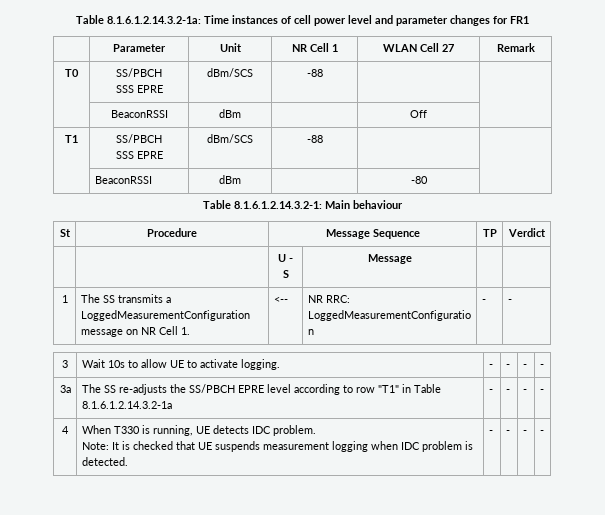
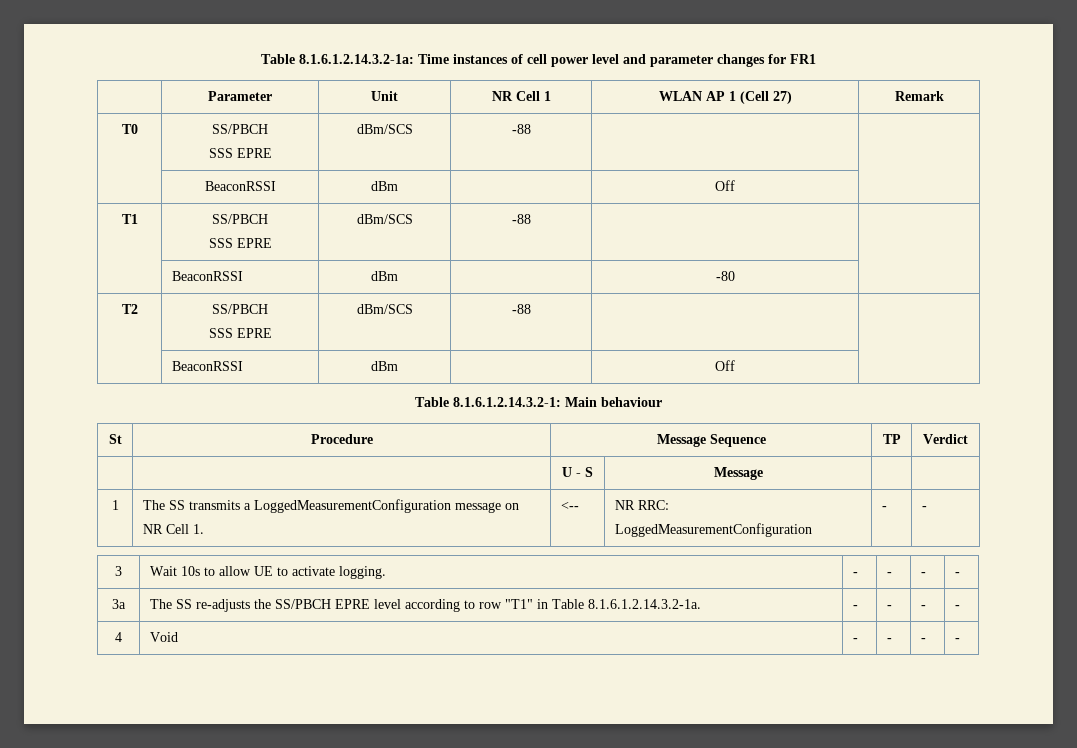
[420,43,454,52] Cell 27 -> [705,91,792,104] AP 1 (Cell 27)
(428, 180) none -> [121,304,138,314] [212,304,268,314] [208,328,272,338] [356,304,413,314] [511,304,531,314] [171,361,243,371] [371,361,398,371] [715,360,735,371] // T2 | SS/PBCH // SSS EPRE | dBm/SCS | -88 | | // | BeaconRSSI | dBm | | Off |
[81,401,172,409] 8.1.6.1.2.14.3.2-1a -> [587,599,701,609] 8.1.6.1.2.14.3.2-1a.
[81,425,316,436] [81,441,473,452] [81,457,128,466] When T330 is running, UE detects IDC problem. // Note: It is checked that UE suspends measurement logging when IDC problem is detected. -> [149,632,178,642] Void

